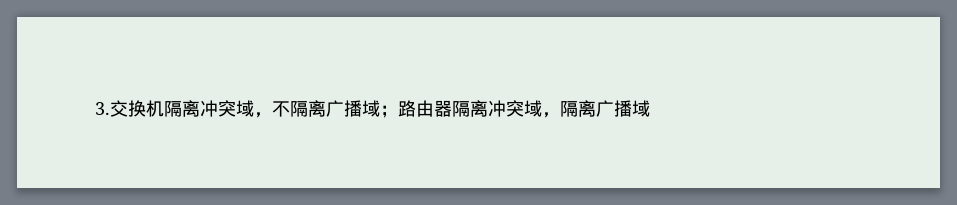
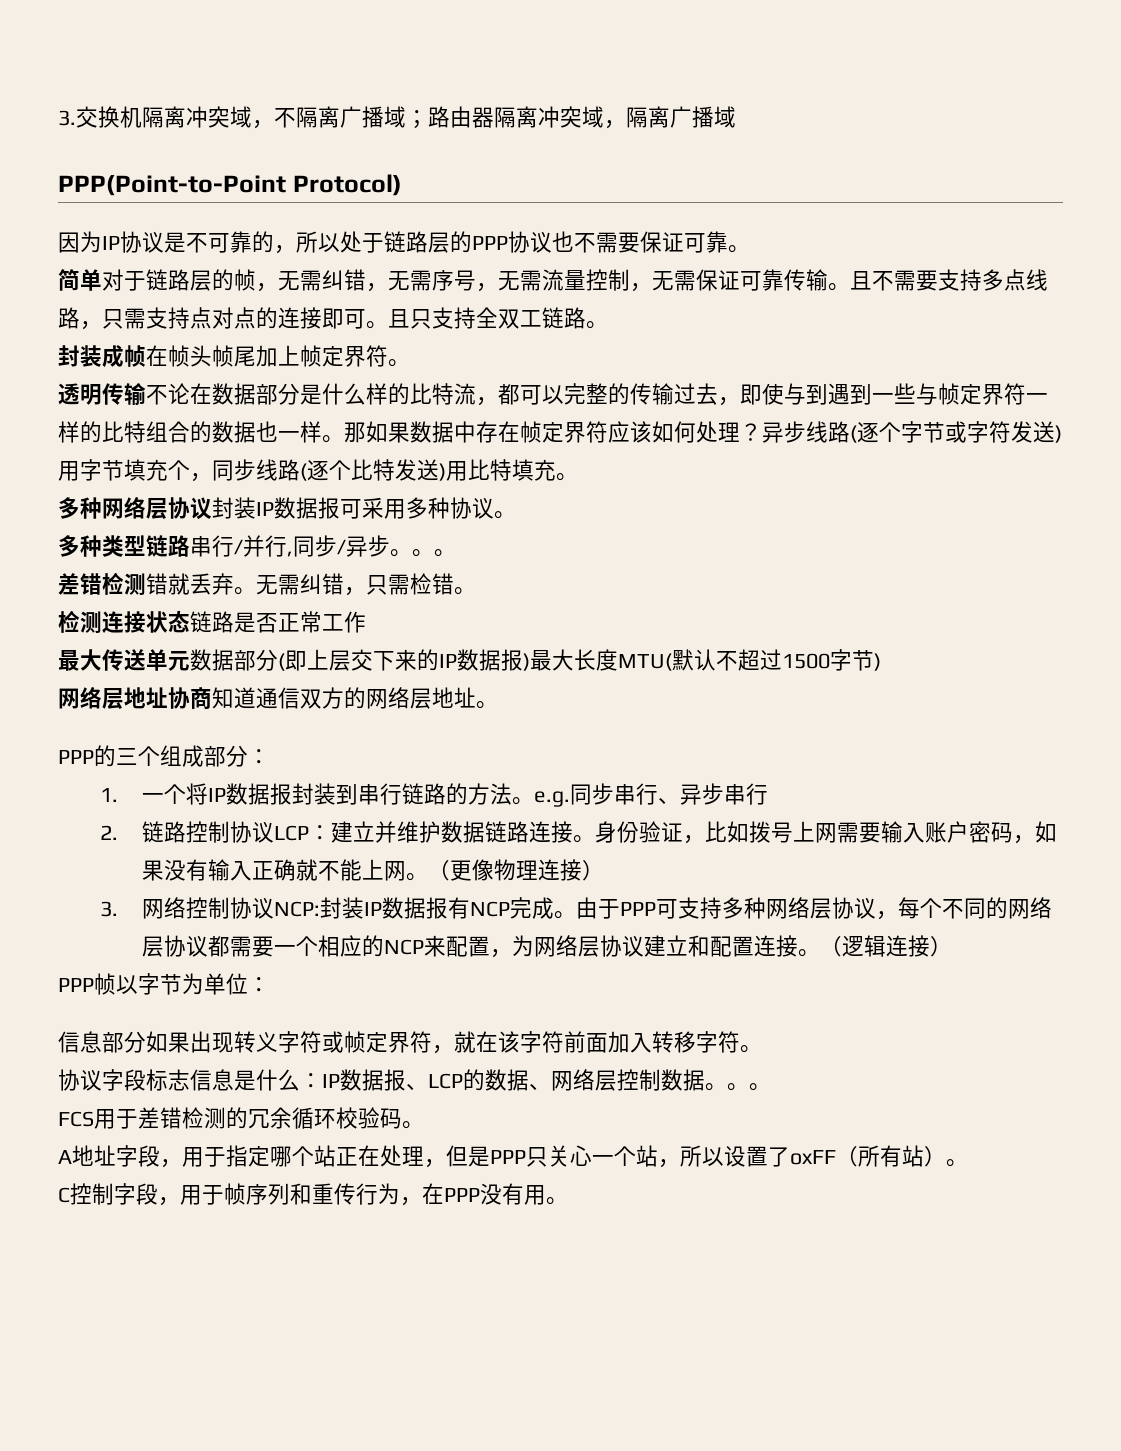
(650, 108) none -> [58,174,402,196] [58,231,750,254] [58,269,1048,292] [58,307,608,330] [58,345,410,368] [58,383,1048,406] [58,421,1062,443] [58,459,578,482] [58,496,516,520] [58,535,456,557] [58,572,476,596] [58,610,366,633] [58,649,881,671] [58,686,498,710] [58,745,270,767] [99,783,768,807] [99,821,1057,844] [141,859,604,881] [99,897,1052,920] [141,935,952,958] [58,973,270,995] [58,1031,762,1054] [58,1069,771,1091] [58,1107,424,1129] [58,1145,968,1168] [58,1183,568,1206] // PPP(Point-to-Point Protocol) // 因为IP协议是不可靠的，所以处于链路层的PPP协议也不需要保证可靠。 // 简单对于链路层的帧，无需纠错，无需序号，无需流量控制，无需保证可靠传输。且不需要支持多点线路，只需支持点对点的连接即可。且只支持全双工链路。 // 封装成帧在帧头帧尾加上帧定界符。 // 透明传输不论在数据部分是什么样的比特流，都可以完整的传输过去，即使与到遇到一些与帧定界符一样的比特组合的数据也一样。那如果数据中存在帧定界符应该如何处理？异步线路(逐个字节或字符发送)用字节填充个，同步线路(逐个比特发送)用比特填充。 // 多种网络层协议封装IP数据报可采用多种协议。 // 多种类型链路串行/并行,同步/异步。。。 // 差错检测错就丢弃。无需纠错，只需检错。 // 检测连接状态链路是否正常工作 // 最大传送单元数据部分(即上层交下来的IP数据报)最大长度MTU(默认不超过1500字节) // 网络层地址协商知道通信双方的网络层地址。 // PPP的三个组成部分： // 1.一个将IP数据报封装到串行链路的方法。e.g.同步串行、异步串行 // 2.链路控制协议LCP：建立并维护数据链路连接。身份验证，比如拨号上网需要输入账户密码，如果没有输入正确就不能上网。（更像物理连接） // 3.网络控制协议NCP:封装IP数据报有NCP完成。由于PPP可支持多种网络层协议，每个不同的网络层协议都需要一个相应的NCP来配置，为网络层协议建立和配置连接。（逻辑连接） // PPP帧以字节为单位： // 信息部分如果出现转义字符或帧定界符，就在该字符前面加入转移字符。 // 协议字段标志信息是什么：IP数据报、LCP的数据、网络层控制数据。。。 // FCS用于差错检测的冗余循环校验码。 // A地址字段，用于指定哪个站正在处理，但是PPP只关心一个站，所以设置了oxFF（所有站）。 // C控制字段，用于帧序列和重传行为，在PPP没有用。

